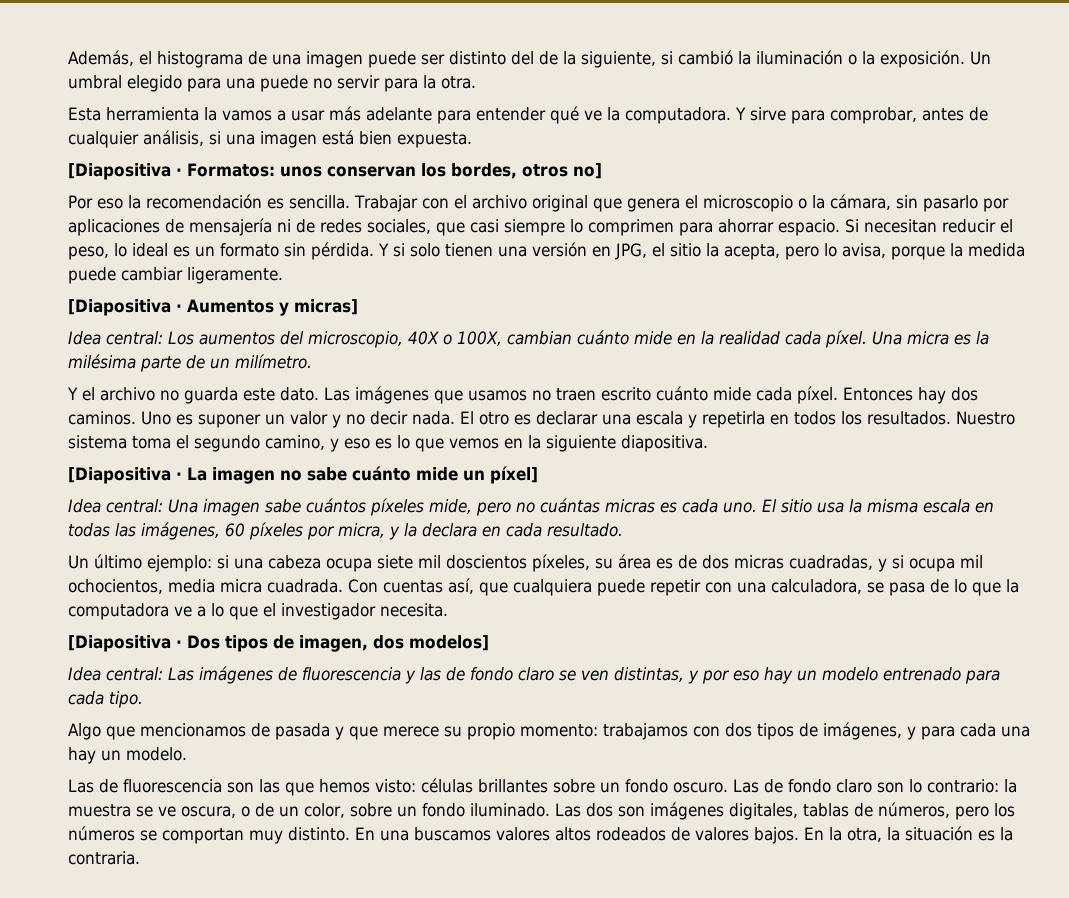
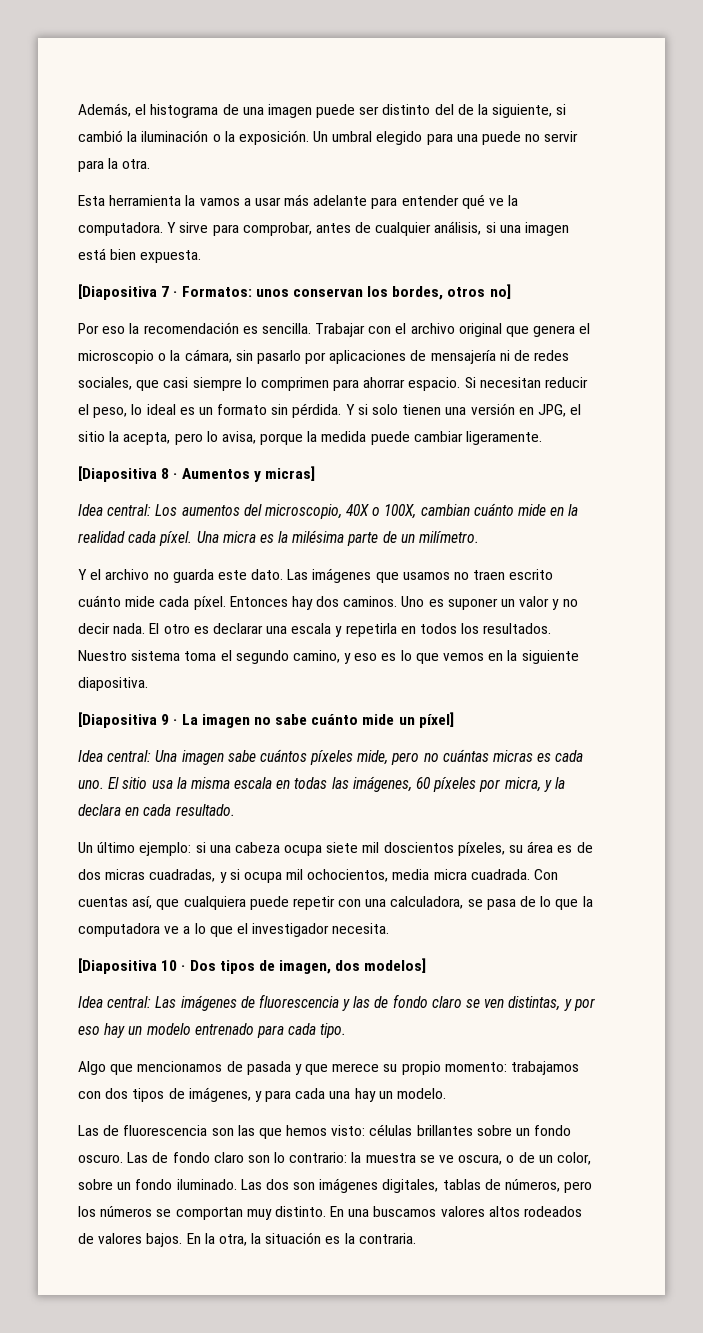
(171, 171) none -> [161,286,170,297] 7
(171, 307) none -> [161,468,170,479] 8
(171, 475) none -> [161,714,170,725] 9
(171, 643) none -> [161,960,178,971] 10

